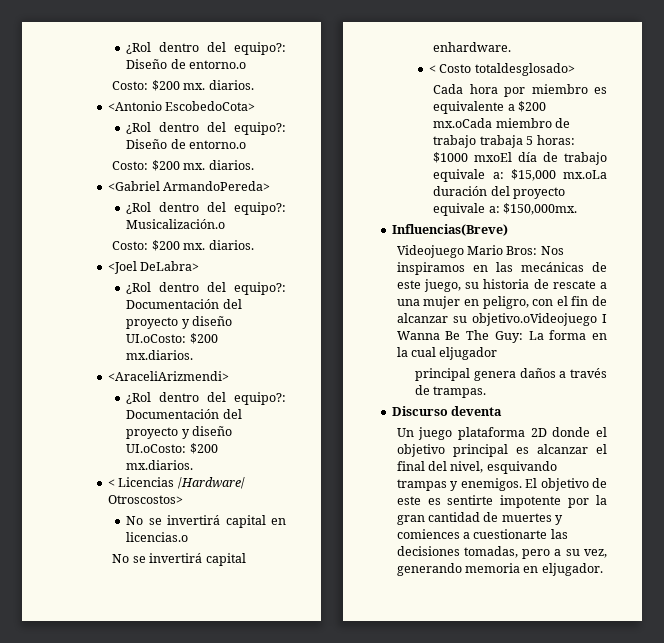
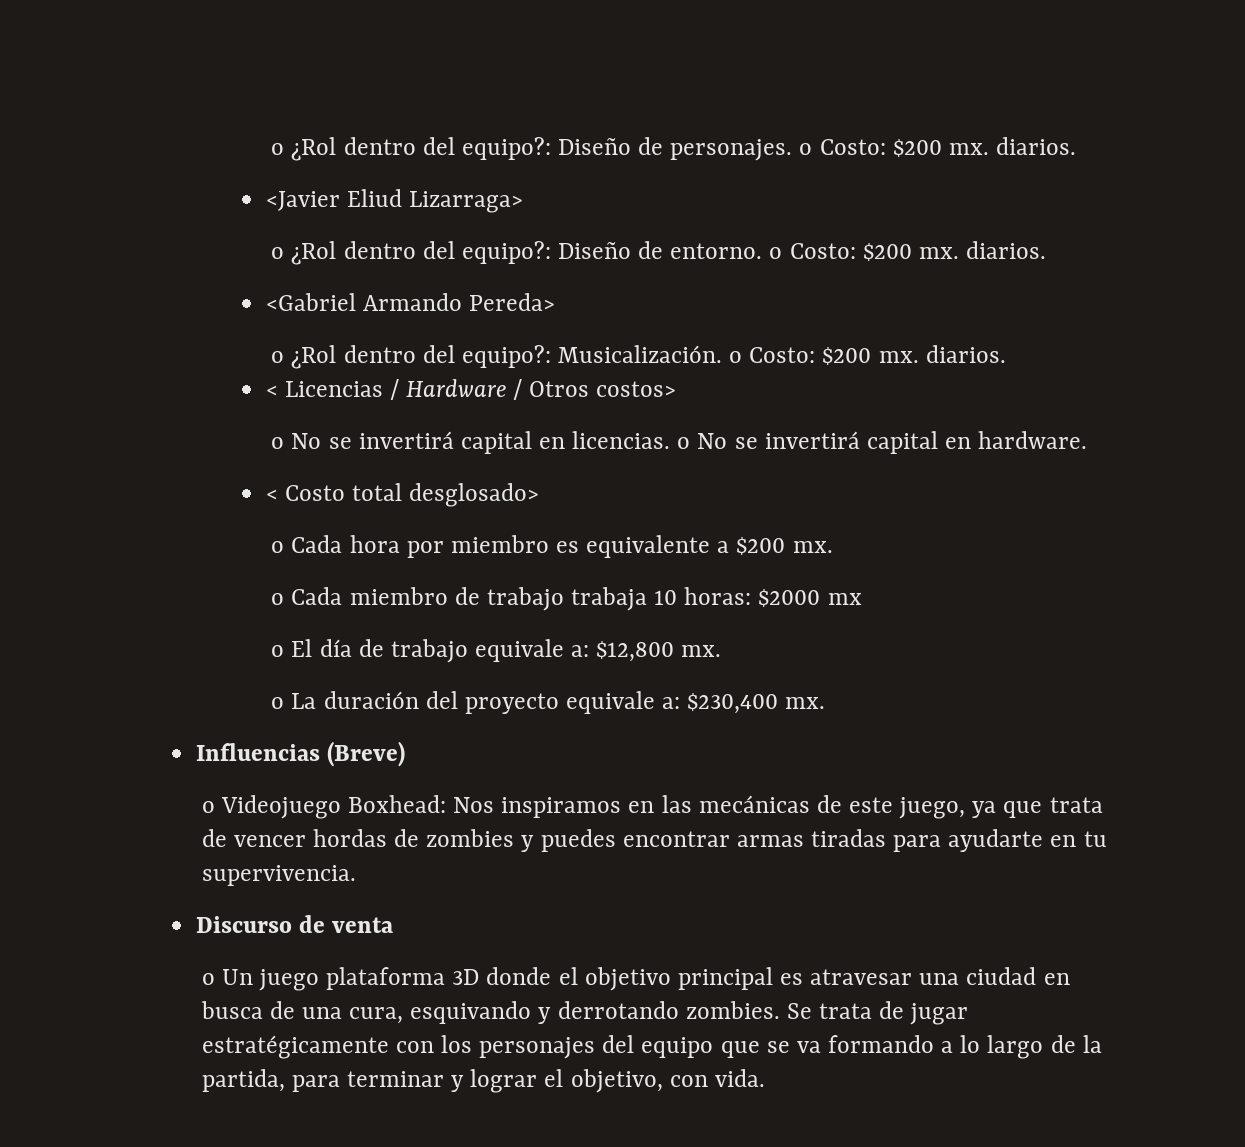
[126,42,286,55] [126,59,246,69] [112,80,254,91] [107,101,256,111] [126,122,286,135] [126,139,246,149] ¿Rol dentro del equipo?: Diseño de entorno.o // Costo: $200 mx. diarios. // <Antonio EscobedoCota> // ¿Rol dentro del equipo?: Diseño de entorno.o // -> [271,137,1077,161] [265,189,523,213] [271,241,783,265] o ¿Rol dentro del equipo?: Diseño de personajes. o Costo: $200 mx. diarios. // <Javier Eliud Lizarraga> // o ¿Rol dentro del equipo?: Diseño de entorno. o
[163,181,271,191] [126,202,286,215] [126,219,226,229] [112,240,254,251] [107,261,200,274] [126,282,286,295] [126,299,242,309] [126,316,232,329] [126,333,218,344] [126,350,194,360] [107,371,229,381] [126,392,286,405] [126,409,242,419] [126,426,232,439] [126,443,218,454] [126,460,194,470] [107,477,245,489] [107,495,183,504] [126,515,286,528] [126,532,189,542] [112,553,246,566] [433,42,512,52] ArmandoPereda> // ¿Rol dentro del equipo?: Musicalización.o // Costo: $200 mx. diarios. // <Joel DeLabra> // ¿Rol dentro del equipo?: Documentación del proyecto y diseño UI.oCosto: $200 mx.diarios. // <AraceliArizmendi> // ¿Rol dentro del equipo?: Documentación del proyecto y diseño UI.oCosto: $200 mx.diarios. // < Licencias /Hardware/ Otroscostos> // No se invertirá capital en licencias.o // No se invertirá capital enhardware. -> [362,293,555,311] [271,345,1006,369] [265,379,677,400] [271,431,1088,454] Armando Pereda> // o ¿Rol dentro del equipo?: Musicalización. o Costo: $200 mx. diarios. // < Licencias / Hardware / Otros costos> // o No se invertirá capital en licencias. o No se invertirá capital en hardware.
[474,63,575,76] totaldesglosado> // -> [351,483,540,507] [271,541,285,553] total desglosado> // o
[433,118,493,128] mx.oCada -> [792,541,833,553] [271,587,343,605] mx. // o Cada
[526,135,575,145] [433,152,513,163] 5 horas: $1000 mxoEl -> [654,587,862,607] [271,639,313,657] 10 horas: $2000 mx // o El
[510,169,607,181] $15,000 mx.oLa -> [596,641,722,662] [271,693,317,709] $12,800 mx. // o La
[503,203,578,215] [392,224,509,236] [396,245,538,258] $150,000mx. // Influencias(Breve) // Videojuego Mario Bros: -> [687,693,826,714] [195,741,406,767] [201,795,446,819] $230,400 mx. // Influencias (Breve) // o Videojuego Boxhead:
[465,279,607,289] [396,296,607,309] [396,313,607,326] [396,330,607,343] [396,347,498,360] [415,368,607,381] [415,385,487,398] [392,406,503,416] su historia de rescate a una mujer en peligro, con el fin de alcanzar su objetivo.oVideojuego I Wanna Be The Guy: La forma en la cual eljugador // principal genera daños a través de trampas. // Discurso deventa // -> [972,797,1103,818] [201,829,1107,852] [201,865,356,886] [195,915,394,933] [201,973,215,985] ya que trata de vencer hordas de zombies y puedes encontrar armas tiradas para ayudarte en tu supervivencia. // Discurso de venta // o
[530,428,547,437] 2D -> [452,969,480,985] 3D
[536,444,607,454] [396,461,557,474] [396,478,607,491] [396,495,607,508] [396,512,564,525] [396,529,568,539] [396,546,607,559] [396,563,603,576] alcanzar el final del nivel, esquivando trampas y enemigos. El objetivo de este es sentirte impotente por la gran cantidad de muertes y comiences a cuestionarte las decisiones tomadas, pero a su vez, generando memoria en eljugador. -> [810,967,1070,985] [200,1001,969,1025] [201,1035,1102,1059] [201,1069,765,1093] atravesar una ciudad en busca de una cura, esquivando y derrotando zombies. Se trata de jugar estratégicamente con los personajes del equipo que se va formando a lo largo de la partida, para terminar y lograr el objetivo, con vida.

